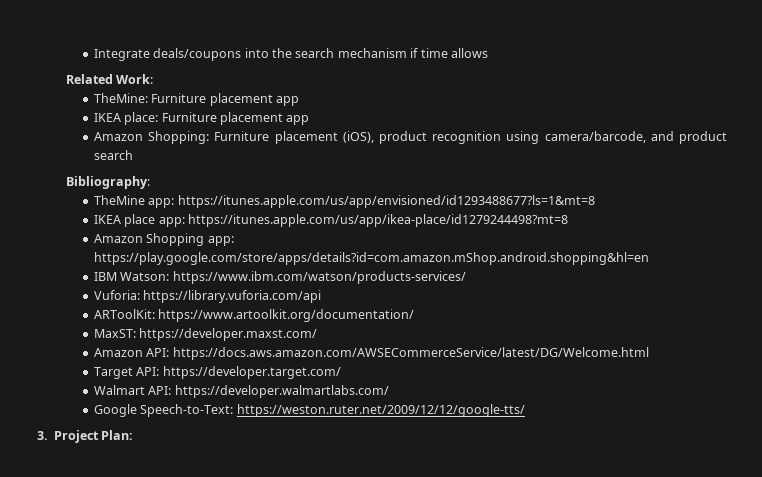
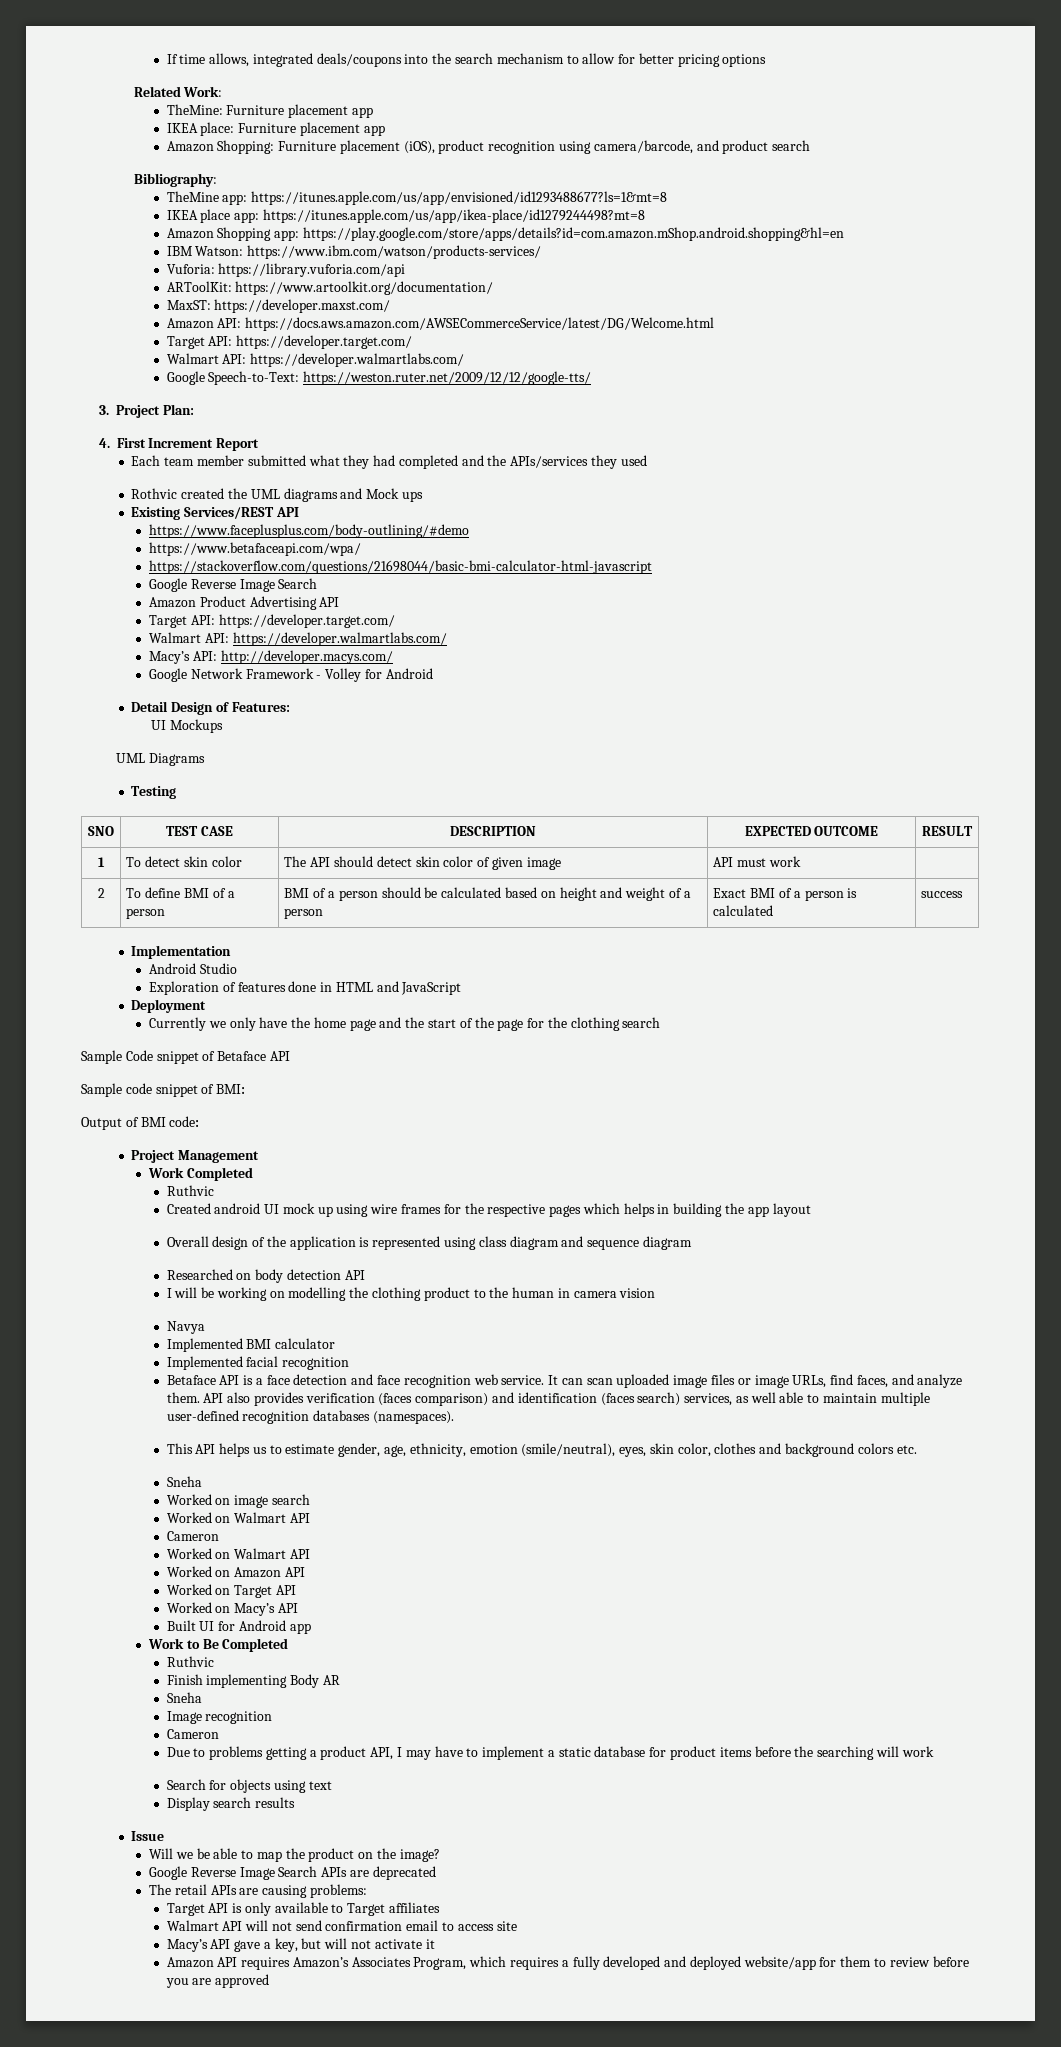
[93,49,150,61] Integrate -> [166,53,313,67] If time allows, integrated
[410,48,488,58] if time allows -> [566,53,767,67] to allow for better pricing options
(134, 435) none -> [98,438,260,451] [131,455,647,469] [131,488,423,502] [131,507,300,520] [148,524,469,538] [148,542,361,556] [148,560,652,574] [148,578,318,592] [148,596,340,610] [148,614,395,628] [148,632,447,646] [148,650,393,664] [148,668,433,682] [131,701,290,715] [151,719,223,733] [116,753,205,766] [131,786,177,799] [88,826,114,836] [166,826,233,836] [450,826,536,836] [744,826,879,836] [922,826,973,836] [98,857,105,867] [126,856,242,867] [284,856,561,870] [713,856,802,867] [97,888,105,898] [126,887,235,898] [126,908,166,919] [284,887,691,901] [284,908,324,919] [713,888,858,901] [713,905,774,916] [921,891,964,898] [131,945,232,959] [148,963,237,974] [148,981,462,995] [131,999,207,1013] [148,1017,661,1031] [81,1050,290,1064] [81,1083,246,1097] [81,1116,200,1130] [131,1150,260,1163] [147,1167,253,1181] [166,1185,214,1196] [166,1203,811,1217] [166,1236,692,1250] [166,1269,365,1283] [166,1287,656,1301] [166,1321,205,1334] [166,1338,336,1352] [166,1356,350,1370] [166,1374,963,1388] [166,1392,930,1406] [166,1410,454,1424] [166,1443,917,1457] [166,1476,202,1487] [166,1494,310,1508] [166,1512,310,1523] [166,1531,219,1541] [166,1548,310,1559] [166,1566,305,1578] [166,1584,296,1598] [166,1602,298,1616] [166,1620,311,1634] [147,1638,289,1652] [166,1656,214,1667] [166,1674,340,1688] [166,1692,202,1703] [166,1711,273,1724] [166,1729,219,1739] [166,1746,934,1760] [166,1779,332,1793] [166,1797,296,1811] [131,1831,165,1841] [148,1848,440,1862] [148,1866,436,1880] [148,1884,367,1898] [166,1902,440,1916] [166,1920,517,1931] [166,1938,435,1952] [166,1956,969,1970] [165,1974,270,1988] // 4. First Increment Report // Each team member submitted what they had completed and the APIs/services they used // Rothvic created the UML diagrams and Mock ups // Existing Services/REST API // https://www.faceplusplus.com/body-outlining/#demo // https://www.betafaceapi.com/wpa/ // https://stackoverflow.com/questions/21698044/basic-bmi-calculator-html-javascript // Google Reverse Image Search // Amazon Product Advertising API // Target API: https://developer.target.com/ // Walmart API: https://developer.walmartlabs.com/ // Macy’s API: http://developer.macys.com/ // Google Network Framework - Volley for Android // Detail Design of Features: // UI Mockups // UML Diagrams // Testing // SNO | TEST CASE | DESCRIPTION | EXPECTED OUTCOME | RESULT // 1 | To detect skin color | The API should detect skin color of given image | API must work | // 2 | To define BMI of a person | BMI of a person should be calculated based on height and weight of a person | Exact BMI of a person is calculated | success // Implementation // Android Studio // Exploration of features done in HTML and JavaScript // Deployment // Currently we only have the home page and the start of the page for the clothing search // Sample Code snippet of Betaface API // Sample code snippet of BMI: // Output of BMI code: // Project Management // Work Completed // Ruthvic // Created android UI mock up using wire frames for the respective pages which helps in building the app layout // Overall design of the application is represented using class diagram and sequence diagram // Researched on body detection API // I will be working on modelling the clothing product to the human in camera vision // Navya // Implemented BMI calculator // Implemented facial recognition // Betaface API is a face detection and face recognition web service. It can scan uploaded image files or image URLs, find faces, and analyze them. API also provides verification (faces comparison) and identification (faces search) services, as well able to maintain multiple user-defined recognition databases (namespaces). // This API helps us to estimate gender, age, ethnicity, emotion (smile/neutral), eyes, skin color, clothes and background colors etc. // Sneha // Worked on image search // Worked on Walmart API // Cameron // Worked on Walmart API // Worked on Amazon API // Worked on Target API // Worked on Macy’s API // Built UI for Android app // Work to Be Completed // Ruthvic // Finish implementing Body AR // Sneha // Image recognition // Cameron // Due to problems getting a product API, I may have to implement a static database for product items before the searching will work // Search for objects using text // Display search results // Issue // Will we be able to map the product on the image? // Google Reverse Image Search APIs are deprecated // The retail APIs are causing problems: // Target API is only available to Target affiliates // Walmart API will not send confirmation email to access site // Macy’s API gave a key, but will not activate it // Amazon API requires Amazon’s Associates Program, which requires a fully developed and deployed website/app for them to review before you are approved

